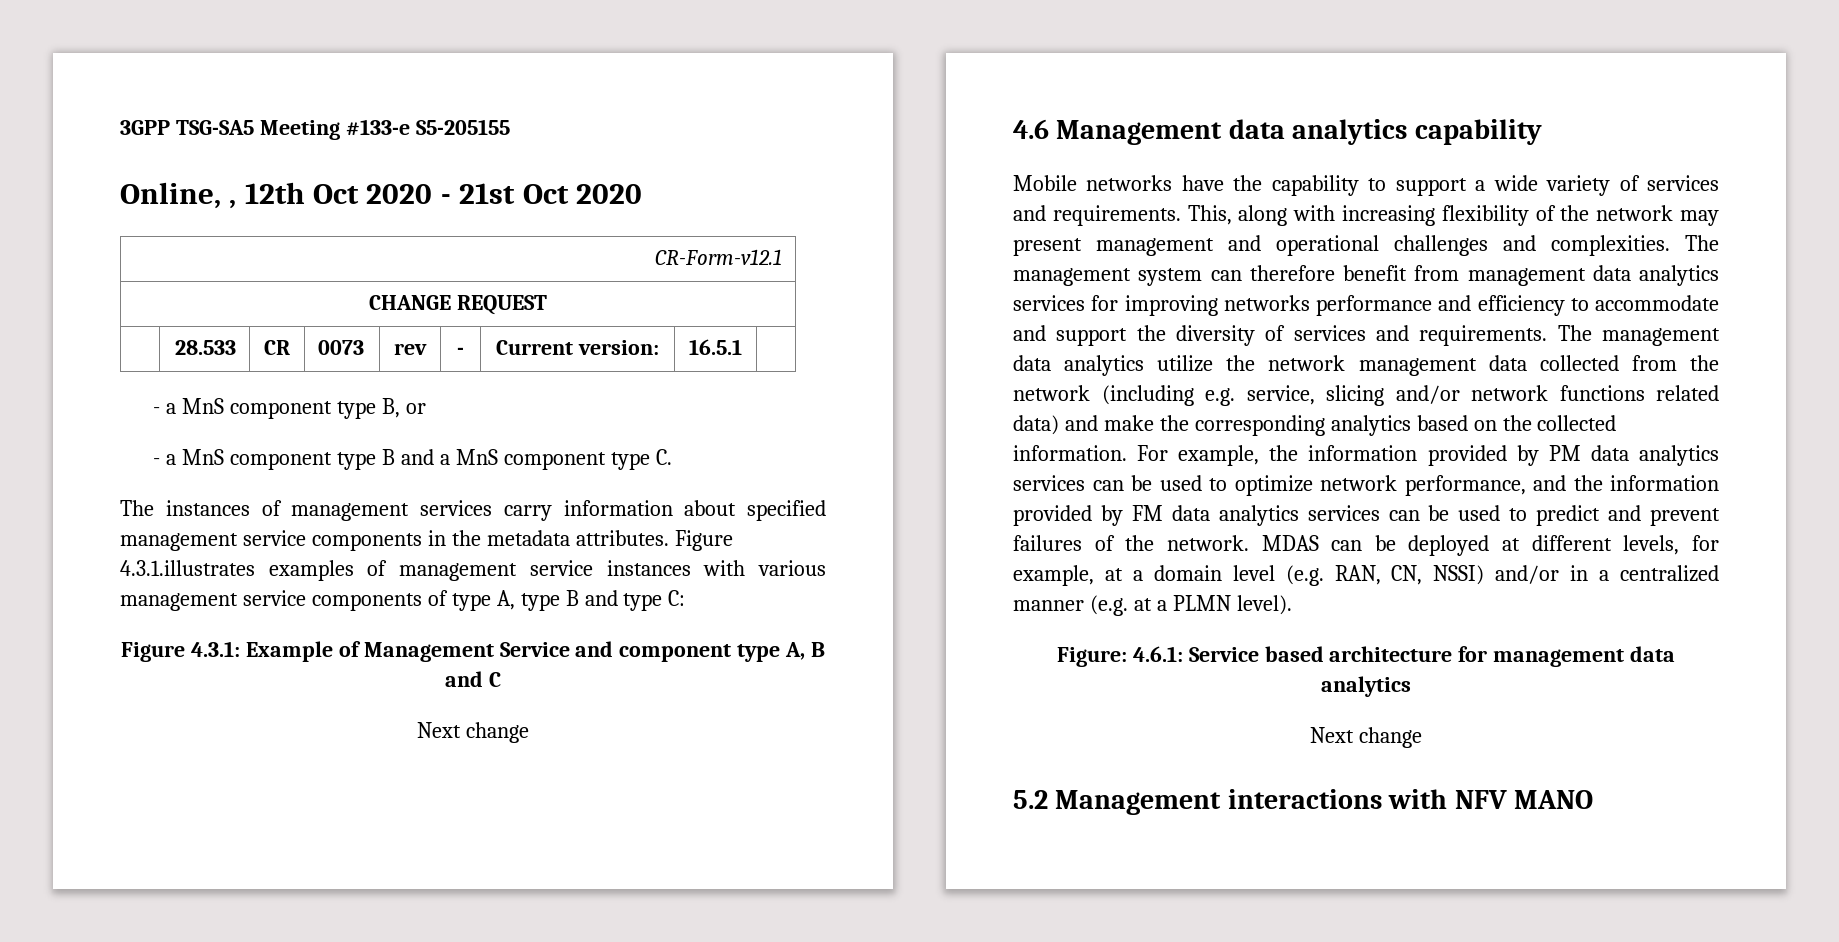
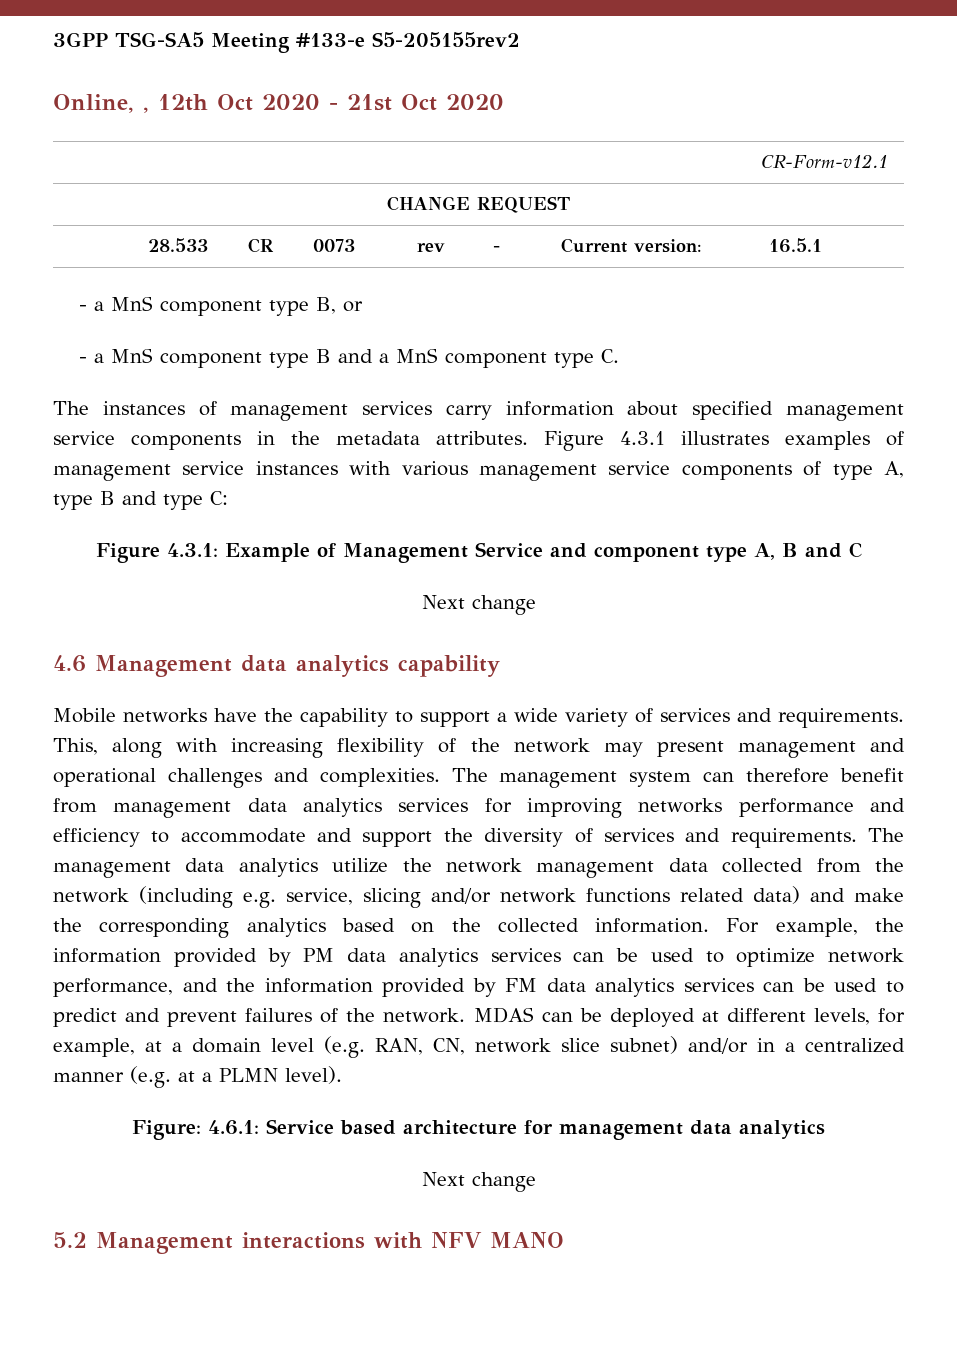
[415,119,510,135] S5-205155 -> [372,32,520,47] S5-205155rev2
[120,560,255,576] 4.3.1.illustrates -> [620,431,769,445] 4.3.1 illustrates
[1433,565,1485,585] NSSI) -> [475,1036,678,1054] network slice subnet)

